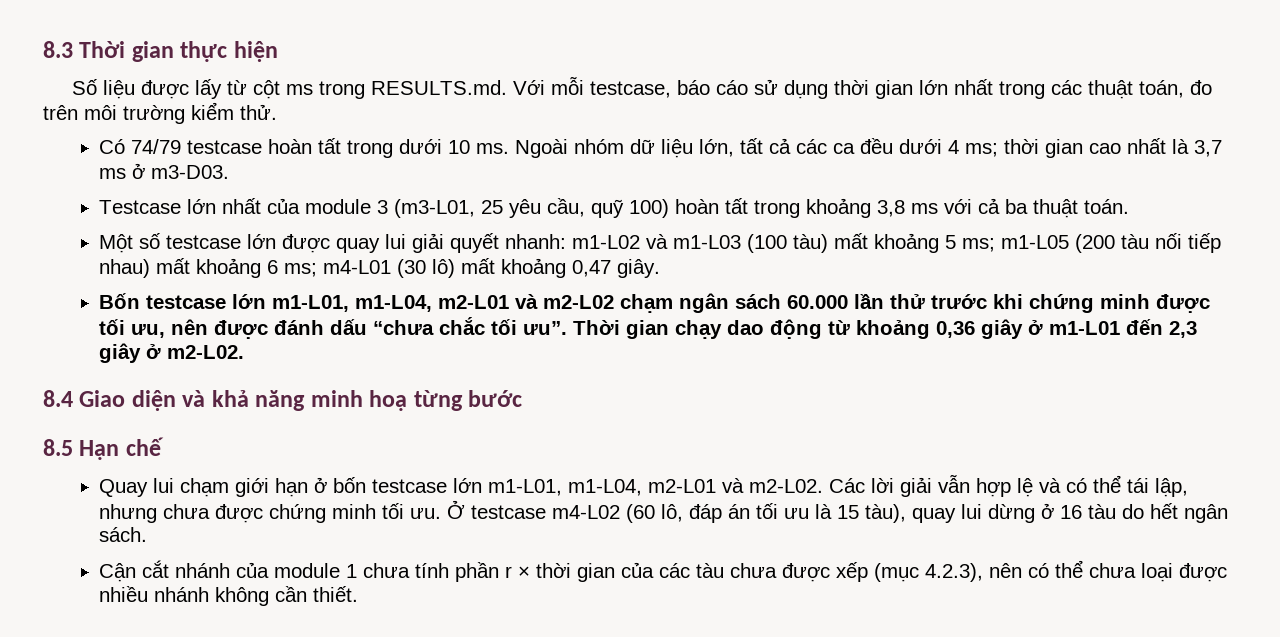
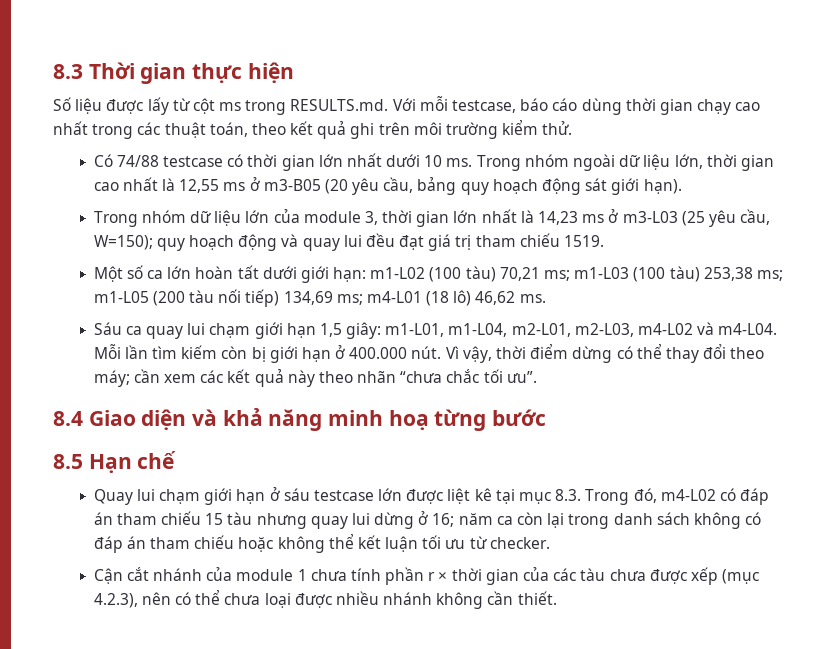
[754,79,949,99] sử dụng thời gian lớn -> [581,98,761,115] dùng thời gian chạy cao
[1190,80,1213,95] đo -> [251,121,375,139] theo kết quả ghi
[130,138,998,158] 74/79 testcase hoàn tất trong dưới 10 ms. Ngoài nhóm dữ liệu lớn, tất cả các ca đều dưới 4 ms; -> [116,153,703,171] 74/88 testcase có thời gian lớn nhất dưới 10 ms. Trong nhóm ngoài dữ liệu lớn,
[1193,140,1222,157] [98,163,229,179] [98,198,1129,218] [98,233,956,253] 3,7 ms ở m3-D03. // Testcase lớn nhất của module 3 (m3-L01, 25 yêu cầu, quỹ 100) hoàn tất trong khoảng 3,8 ms với cả ba thuật toán. // Một số testcase lớn được quay lui giải quyết nhanh: m1-L02 và m1-L03 (100 tàu) mất khoảng 5 -> [179,177,682,195] [93,209,771,227] [93,233,604,251] [93,265,753,283] 12,55 ms ở m3-B05 (20 yêu cầu, bảng quy hoạch động sát giới hạn). // Trong nhóm dữ liệu lớn của module 3, thời gian lớn nhất là 14,23 ms ở m3-L03 (25 yêu cầu, W=150); quy hoạch động và quay lui đều đạt giá trị tham chiếu 1519. // Một số ca lớn hoàn tất dưới giới hạn: m1-L02 (100 tàu) 70,21 ms; m1-L03 (100 tàu) 253,38
[1187,233,1221,253] [98,258,660,278] [98,293,1210,313] [98,317,1197,339] [98,343,244,363] tiếp nhau) mất khoảng 6 ms; m4-L01 (30 lô) mất khoảng 0,47 giây. // Bốn testcase lớn m1-L01, m1-L04, m2-L01 và m2-L02 chạm ngân sách 60.000 lần thử trước khi chứng minh được tối ưu, nên được đánh dấu “chưa chắc tối ưu”. Thời gian chạy dao động từ khoảng 0,36 giây ở m1-L01 đến 2,3 giây ở m2-L02. -> [245,289,546,307] [93,322,778,339] [93,344,765,363] [93,369,537,387] tiếp) 134,69 ms; m4-L01 (18 lô) 46,62 ms. // Sáu ca quay lui chạm giới hạn 1,5 giây: m1-L01, m1-L04, m2-L01, m2-L03, m4-L02 và m4-L04. Mỗi lần tìm kiếm còn bị giới hạn ở 400.000 nút. Vì vậy, thời điểm dừng có thể thay đổi theo máy; cần xem các kết quả này theo nhãn “chưa chắc tối ưu”.
[332,475,1188,497] [98,500,1228,523] [98,527,147,542] bốn testcase lớn m1-L01, m1-L04, m2-L01 và m2-L02. Các lời giải vẫn hợp lệ và có thể tái lập, nhưng chưa được chứng minh tối ưu. Ở testcase m4-L02 (60 lô, đáp án tối ưu là 15 tàu), quay lui dừng ở 16 tàu do hết ngân sách. -> [283,488,770,505] [93,511,762,529] [93,534,550,553] sáu testcase lớn được liệt kê tại mục 8.3. Trong đó, m4-L02 có đáp án tham chiếu 15 tàu nhưng quay lui dừng ở 16; năm ca còn lại trong danh sách không có đáp án tham chiếu hoặc không thể kết luận tối ưu từ checker.

